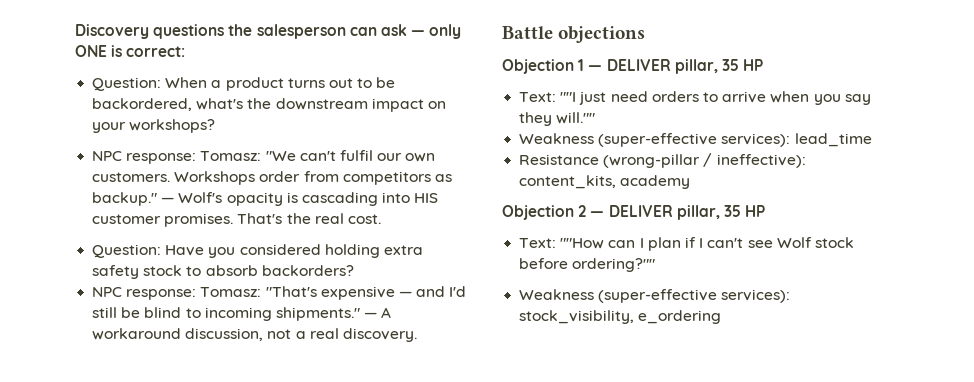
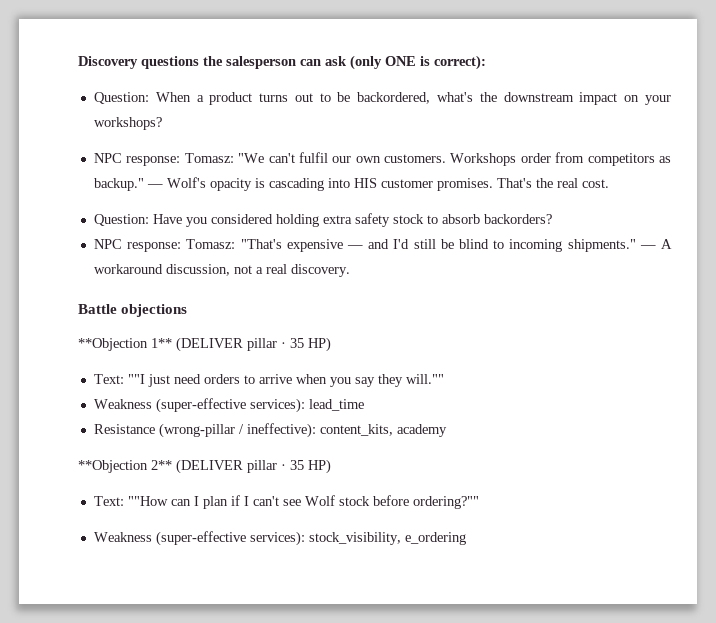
[411,24,462,39] — only -> [350,55,382,70] (only
[126,46,186,57] correct: -> [434,55,486,70] correct):
[502,59,764,74] Objection 1 — DELIVER pillar, 35 HP -> [78,337,331,352] **Objection 1** (DELIVER pillar · 35 HP)
[502,205,766,220] Objection 2 — DELIVER pillar, 35 HP -> [78,459,331,474] **Objection 2** (DELIVER pillar · 35 HP)

